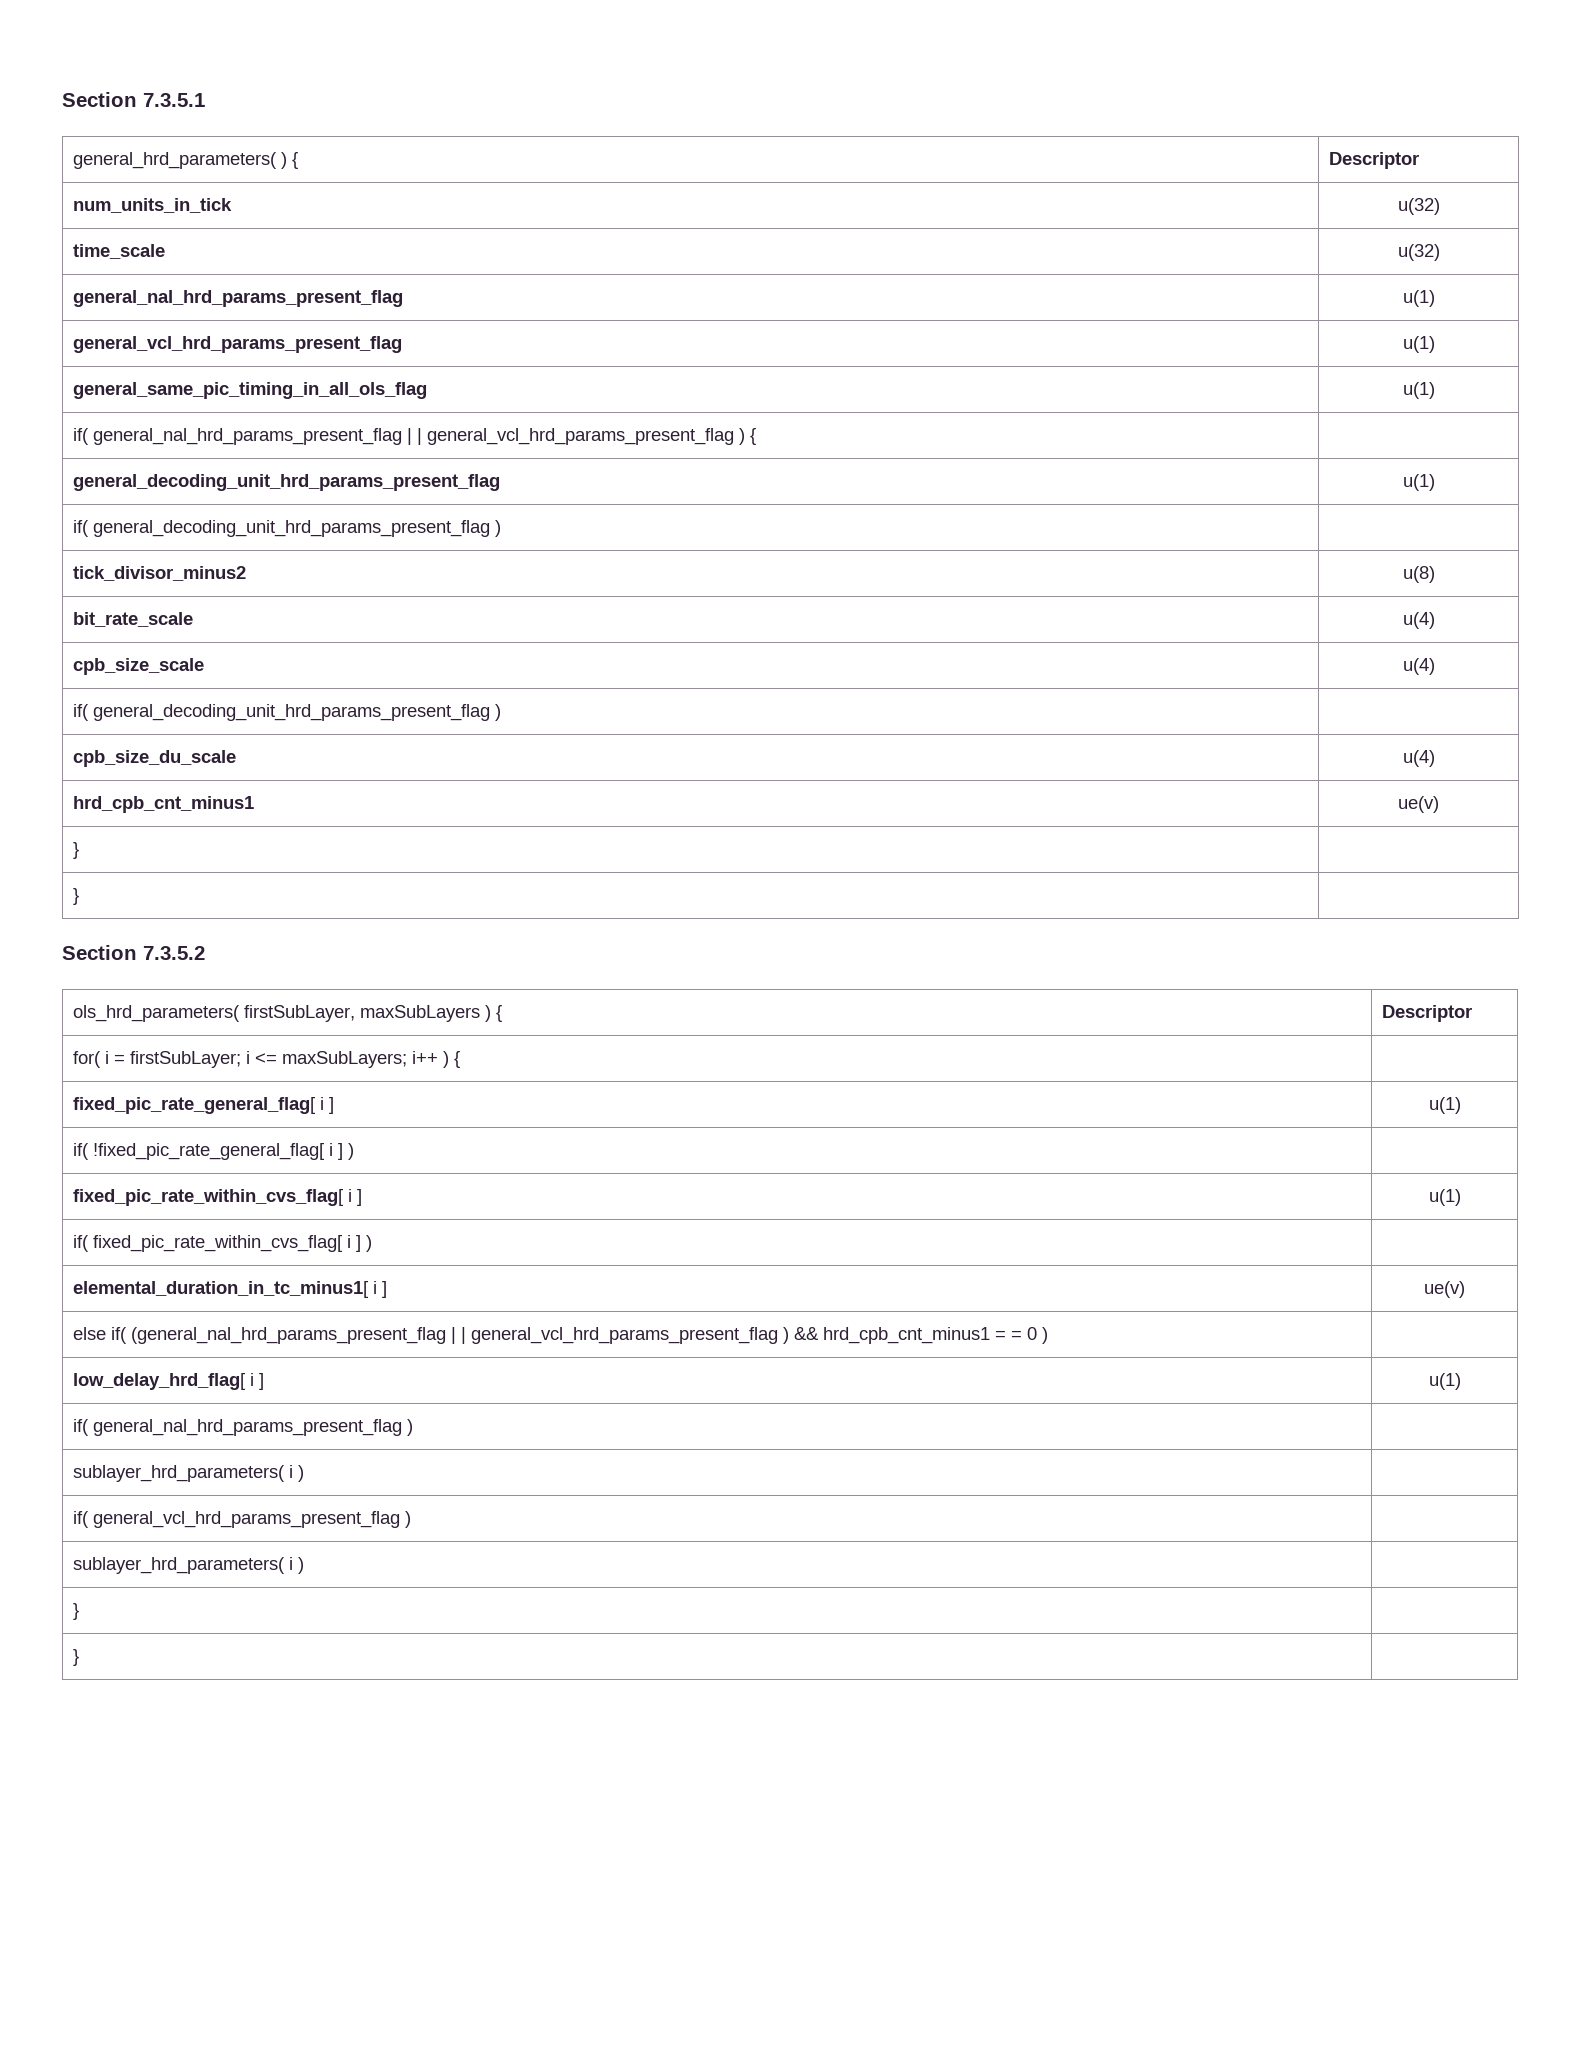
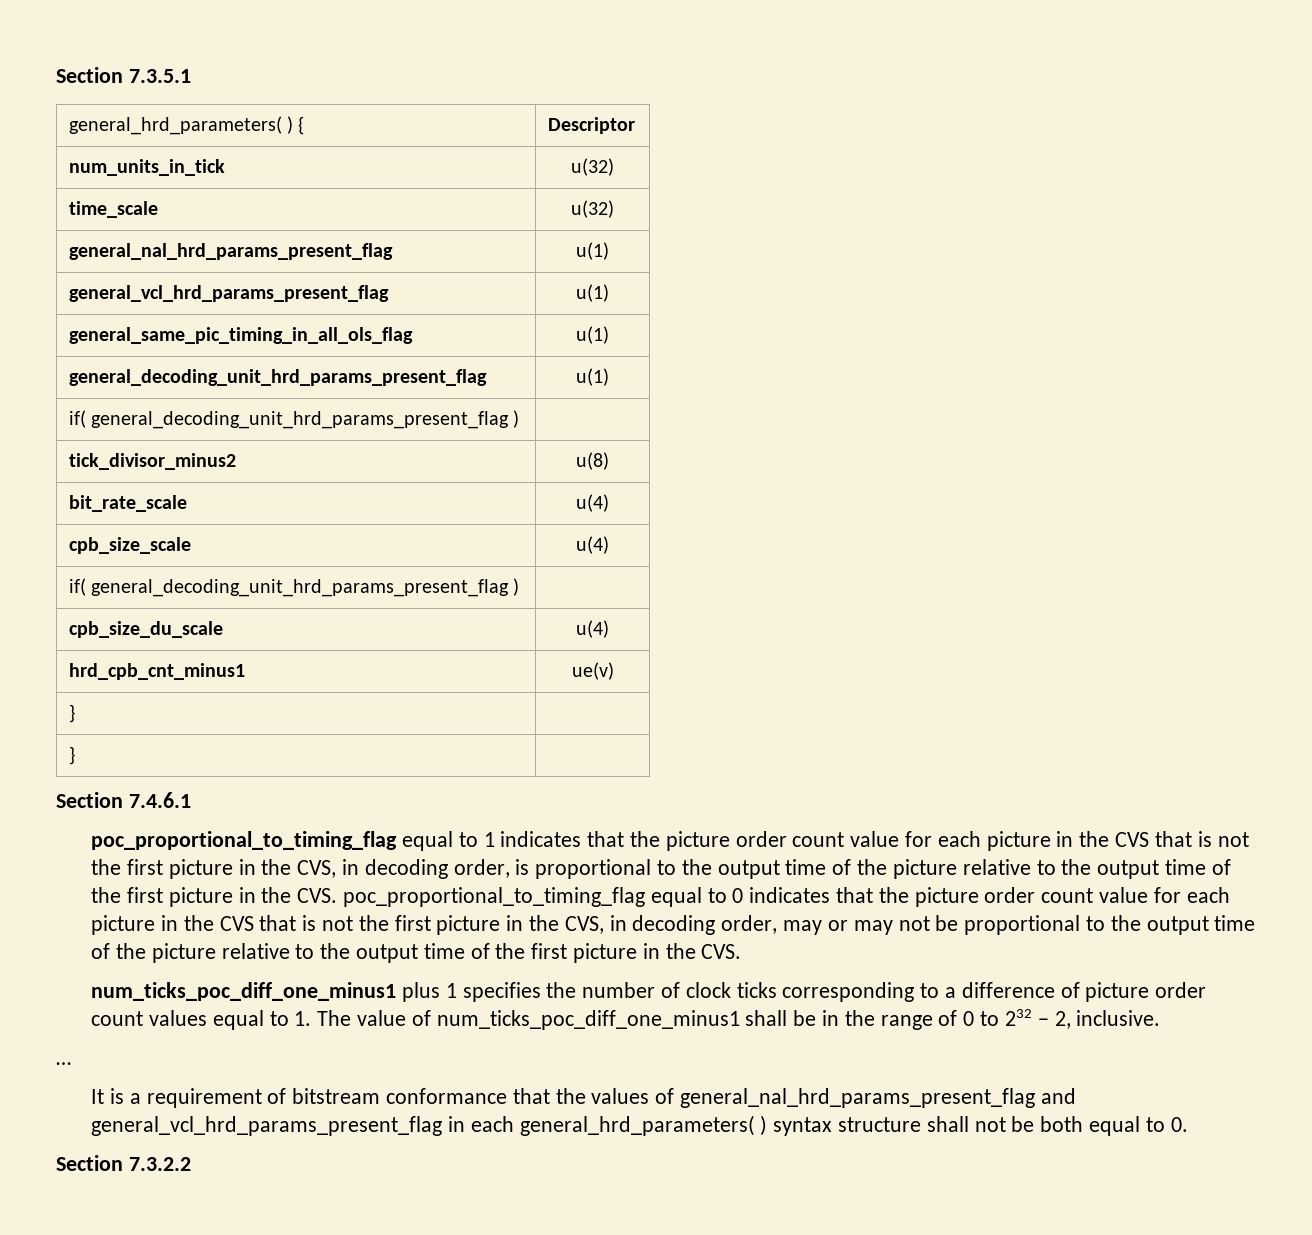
[73,428,757,445] // if( general_nal_hrd_params_present_flag | | general_vcl_hrd_params_present_flag ) { | -> (609, 335) none
[143,946,205,960] [73,1005,503,1022] [1382,1005,1473,1022] [73,1051,461,1068] [73,1097,335,1114] [1428,1097,1461,1114] [73,1143,355,1160] [73,1189,363,1206] [1428,1189,1461,1206] [73,1235,373,1252] [73,1281,388,1298] [1424,1281,1465,1298] [73,1327,1049,1344] [73,1373,265,1390] [1428,1373,1461,1390] [73,1419,414,1436] [73,1465,305,1482] [73,1511,412,1528] [73,1557,305,1574] [73,1603,80,1620] [73,1649,80,1666] 7.3.5.2 // ols_hrd_parameters( firstSubLayer, maxSubLayers ) { | Descriptor // for( i = firstSubLayer; i <= maxSubLayers; i++ ) { | // fixed_pic_rate_general_flag[ i ] | u(1) // if( !fixed_pic_rate_general_flag[ i ] ) | // fixed_pic_rate_within_cvs_flag[ i ] | u(1) // if( fixed_pic_rate_within_cvs_flag[ i ] ) | // elemental_duration_in_tc_minus1[ i ] | ue(v) // else if( (general_nal_hrd_params_present_flag | | general_vcl_hrd_params_present_flag ) && hrd_cpb_cnt_minus1 = = 0 ) | // low_delay_hrd_flag[ i ] | u(1) // if( general_nal_hrd_params_present_flag ) | // sublayer_hrd_parameters( i ) | // if( general_vcl_hrd_params_present_flag ) | // sublayer_hrd_parameters( i ) | // } | // } | -> [128,792,191,808] [91,831,1249,851] [91,859,1231,879] [91,887,1230,907] [91,915,1256,935] [91,943,742,963] [91,982,1207,1002] [91,1009,1161,1030] [56,1062,71,1065] [91,1088,1076,1108] [91,1115,1188,1136] [56,1155,191,1171] 7.4.6.1 // poc_proportional_to_timing_flag equal to 1 indicates that the picture order count value for each picture in the CVS that is not the first picture in the CVS, in decoding order, is proportional to the output time of the picture relative to the output time of the first picture in the CVS. poc_proportional_to_timing_flag equal to 0 indicates that the picture order count value for each picture in the CVS that is not the first picture in the CVS, in decoding order, may or may not be proportional to the output time of the picture relative to the output time of the first picture in the CVS. // num_ticks_poc_diff_one_minus1 plus 1 specifies the number of clock ticks corresponding to a difference of picture order count values equal to 1. The value of num_ticks_poc_diff_one_minus1 shall be in the range of 0 to 232 − 2, inclusive. // … // It is a requirement of bitstream conformance that the values of general_nal_hrd_params_present_flag and general_vcl_hrd_params_present_flag in each general_hrd_parameters( ) syntax structure shall not be both equal to 0. // Section 7.3.2.2

